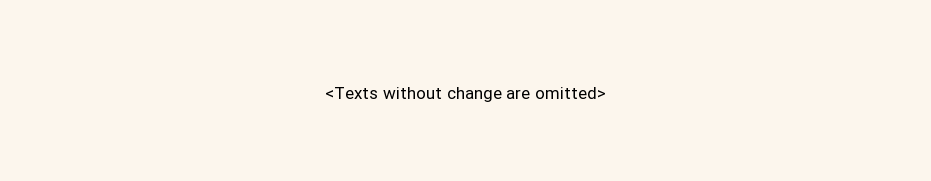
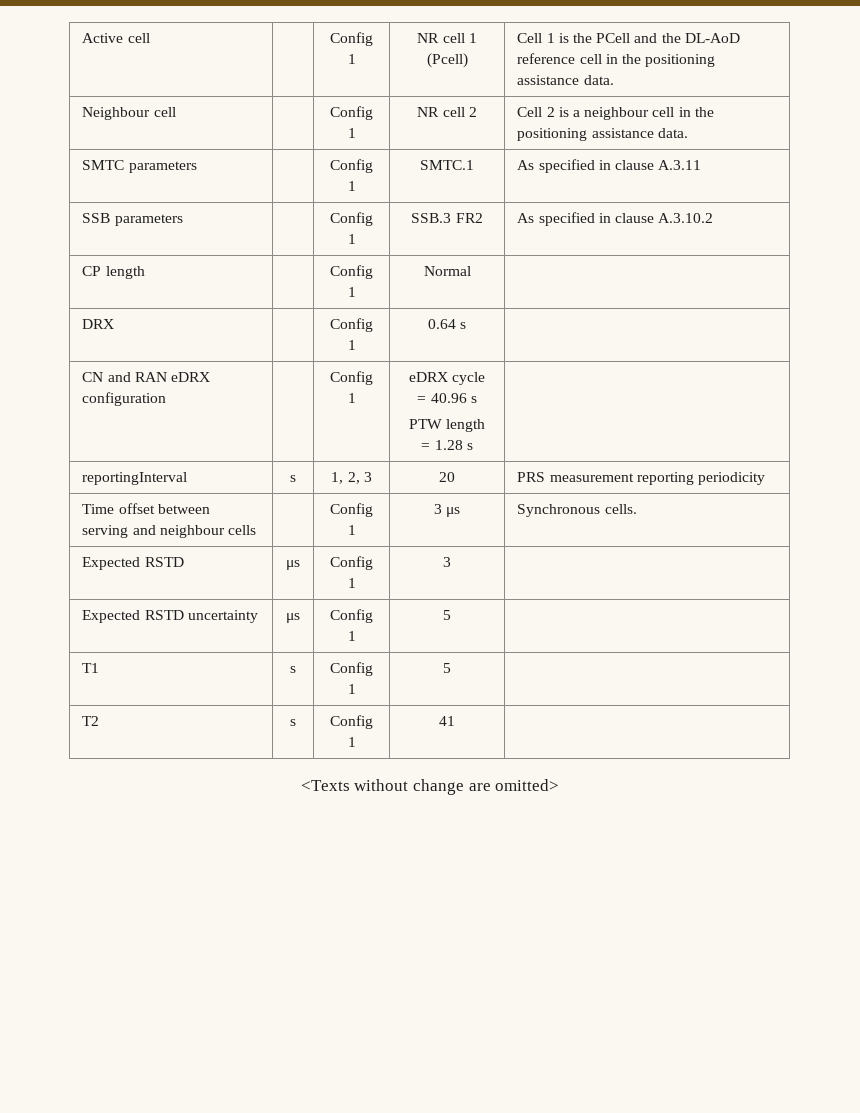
(325, 93) none -> [82,33,150,43] [330,32,373,46] [347,54,356,64] [417,33,477,43] [426,53,468,68] [517,33,740,43] [517,53,716,67] [517,75,614,85] [82,107,176,120] [330,106,373,120] [347,128,356,138] [417,107,477,117] [517,107,714,120] [517,128,688,141] [82,160,197,173] [330,159,373,173] [347,181,356,191] [420,160,474,170] [517,159,702,173] [82,213,183,226] [330,212,373,226] [347,234,356,244] [411,213,483,223] [517,212,714,226] [82,266,145,279] [330,265,373,279] [347,287,356,297] [423,266,471,276] [82,319,115,329] [330,318,373,332] [347,340,356,350] [427,319,467,329] [82,372,210,382] [82,392,167,406] [330,371,373,385] [347,393,356,403] [408,372,486,385] [417,393,477,403] [408,419,486,432] [421,440,473,450] [82,472,188,485] [290,475,296,482] [331,472,372,484] [439,472,455,482] [517,472,765,485] [82,503,210,514] [82,525,256,538] [330,503,373,517] [347,525,356,535] [433,504,461,517] [517,504,637,517] [82,557,184,570] [286,560,300,570] [330,556,373,570] [347,578,356,588] [443,557,451,567] [82,610,258,623] [286,613,300,623] [330,609,373,623] [347,631,356,641] [443,610,451,620] [82,663,100,673] [290,666,296,673] [330,662,373,676] [347,684,356,694] [443,663,451,673] [82,716,100,726] [290,719,296,726] [330,715,373,729] [347,737,356,747] [439,716,455,726] Active cell | | Config 1 | NR cell 1 (Pcell) | Cell 1 is the PCell and the DL-AoD reference cell in the positioning assistance data. // Neighbour cell | | Config 1 | NR cell 2 | Cell 2 is a neighbour cell in the positioning assistance data. // SMTC parameters | | Config 1 | SMTC.1 | As specified in clause A.3.11 // SSB parameters | | Config 1 | SSB.3 FR2 | As specified in clause A.3.10.2 // CP length | | Config 1 | Normal | // DRX | | Config 1 | 0.64 s | // CN and RAN eDRX configuration | | Config 1 | eDRX cycle = 40.96 s // PTW length = 1.28 s | // reportingInterval | s | 1, 2, 3 | 20 | PRS measurement reporting periodicity // Time offset between serving and neighbour cells | | Config 1 | 3 μs | Synchronous cells. // Expected RSTD | μs | Config 1 | 3 | // Expected RSTD uncertainty | μs | Config 1 | 5 | // T1 | s | Config 1 | 5 | // T2 | s | Config 1 | 41 | //

